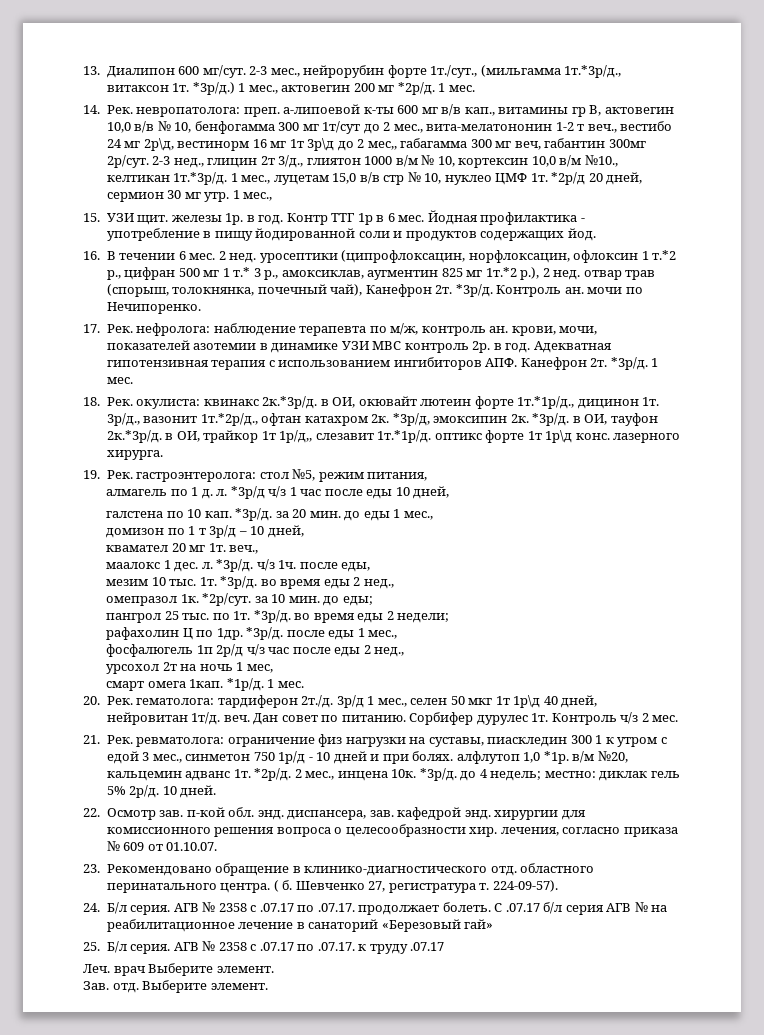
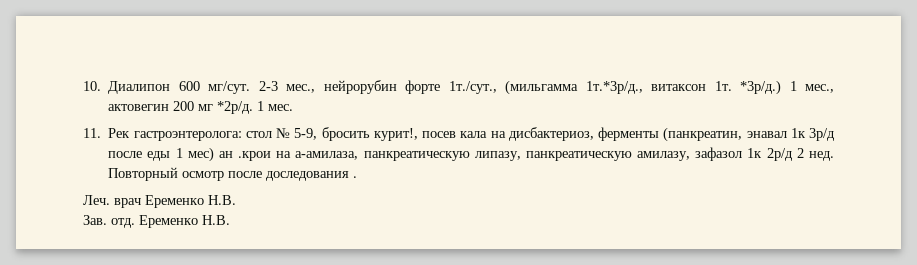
[83,66,100,75] 13. -> [83,81,101,91] 10.
[83,104,674,117] [106,121,673,134] [106,138,646,151] [106,155,618,168] [106,172,643,185] [106,190,273,202] [83,210,585,225] [106,228,596,241] [83,250,677,263] [106,267,656,280] [106,284,643,297] [106,302,201,314] [83,323,598,336] [106,340,612,353] [106,357,659,370] [106,377,133,384] [83,396,660,409] [106,413,658,426] [106,430,681,443] [106,450,163,460] [83,469,428,482] [106,486,450,499] [106,508,433,521] [106,525,304,538] [106,543,259,554] [106,559,371,572] [106,576,394,589] [106,593,373,606] [106,610,450,623] [106,627,398,640] [106,644,405,657] [106,662,273,674] [106,678,304,691] [83,695,598,708] [106,712,679,725] [83,734,667,747] [106,751,628,764] [106,768,680,781] [106,785,217,798] [83,807,586,820] [106,824,678,837] [106,841,218,851] [83,863,595,876] [106,880,558,893] [83,902,668,915] [106,919,494,932] [83,941,445,954] 14. Рек. невропатолога: преп. а-липоевой к-ты 600 мг в/в кап., витамины гр В, актовегин 10,0 в/в № 10, бенфогамма 300 мг 1т/сут до 2 мес., вита-мелатононин 1-2 т веч., вестибо 24 мг 2р\д, вестинорм 16 мг 1т 3р\д до 2 мес,, габагамма 300 мг веч, габантин 300мг 2р/сут. 2-3 нед., глицин 2т 3/д., глиятон 1000 в/м № 10, кортексин 10,0 в/м №10., келтикан 1т.*3р/д. 1 мес., луцетам 15,0 в/в стр № 10, нуклео ЦМФ 1т. *2р/д 20 дней, сермион 30 мг утр. 1 мес., // 15. УЗИ щит. железы 1р. в год. Контр ТТГ 1р в 6 мес. Йодная профилактика - употребление в пищу йодированной соли и продуктов содержащих йод. // 16. В течении 6 мес. 2 нед. уросептики (ципрофлоксацин, норфлоксацин, офлоксин 1 т.*2 р., цифран 500 мг 1 т.* 3 р., амоксиклав, аугментин 825 мг 1т.*2 р.), 2 нед. отвар трав (спорыш, толокнянка, почечный чай), Канефрон 2т. *3р/д. Контроль ан. мочи по Нечипоренко. // 17. Рек. нефролога: наблюдение терапевта по м/ж, контроль ан. крови, мочи, показателей азотемии в динамике УЗИ МВС контроль 2р. в год. Адекватная гипотензивная терапия с использованием ингибиторов АПФ. Канефрон 2т. *3р/д. 1 мес. // 18. Рек. окулиста: квинакс 2к.*3р/д. в ОИ, окювайт лютеин форте 1т.*1р/д., дицинон 1т. 3р/д., вазонит 1т.*2р/д., офтан катахром 2к. *3р/д, эмоксипин 2к. *3р/д. в ОИ, тауфон 2к.*3р/д. в ОИ, трайкор 1т 1р/д,, слезавит 1т.*1р/д. оптикс форте 1т 1р\д конс. лазерного хирурга. // 19. Рек. гастроэнтеролога: стол №5, режим питания, // алмагель по 1 д. л. *3р/д ч/з 1 час после еды 10 дней, // галстена по 10 кап. *3р/д. за 20 мин. до еды 1 мес., // домизон по 1 т 3р/д – 10 дней, // квамател 20 мг 1т. веч., // маалокс 1 дес. л. *3р/д. ч/з 1ч. после еды, // мезим 10 тыс. 1т. *3р/д. во время еды 2 нед., // омепразол 1к. *2р/сут. за 10 мин. до еды; // пангрол 25 тыс. по 1т. *3р/д. во время еды 2 недели; // рафахолин Ц по 1др. *3р/д. после еды 1 мес., // фосфалюгель 1п 2р/д ч/з час после еды 2 нед., // урсохол 2т на ночь 1 мес, // смарт омега 1кап. *1р/д. 1 мес. // 20. Рек. гематолога: тардиферон 2т./д. 3р/д 1 мес., селен 50 мкг 1т 1р\д 40 дней, нейровитан 1т/д. веч. Дан совет по питанию. Сорбифер дурулес 1т. Контроль ч/з 2 мес. // 21. Рек. ревматолога: ограничение физ нагрузки на суставы, пиаскледин 300 1 к утром с едой 3 мес., синметон 750 1р/д - 10 дней и при болях. алфлутоп 1,0 *1р. в/м №20, кальцемин адванс 1т. *2р/д. 2 мес., инцена 10к. *3р/д. до 4 недель; местно: диклак гель 5% 2р/д. 10 дней. // 22. Осмотр зав. п-кой обл. энд. диспансера, зав. кафедрой энд. хирургии для комиссионного решения вопроса о целесообразности хир. лечения, согласно приказа № 609 от 01.10.07. // 23. Рекомендовано обращение в клинико-диагностического отд. областного перинатального центра. ( б. Шевченко 27, регистратура т. 224-09-57). // 24. Б/л серия. АГВ № 2358 с .07.17 по .07.17. продолжает болеть. С .07.17 б/л серия АГВ № на реабилитационное лечение в санаторий «Березовый гай» // 25. Б/л серия. АГВ № 2358 с .07.17 по .07.17. к труду .07.17 -> [83,127,835,142] [108,147,834,162] [108,167,358,181] 11. Рек гастроэнтеролога: стол № 5-9, бросить курит!, посев кала на дисбактериоз, ферменты (панкреатин, энавал 1к 3р/д после еды 1 мес) ан .крои на а-амилаза, панкреатическую липазу, панкреатическую амилазу, зафазол 1к 2р/д 2 нед. Повторный осмотр после доследования .
[148,963,274,976] Выберите элемент. -> [145,195,236,208] Еременко Н.В.
[142,980,268,993] Выберите элемент. -> [139,215,230,228] Еременко Н.В.

